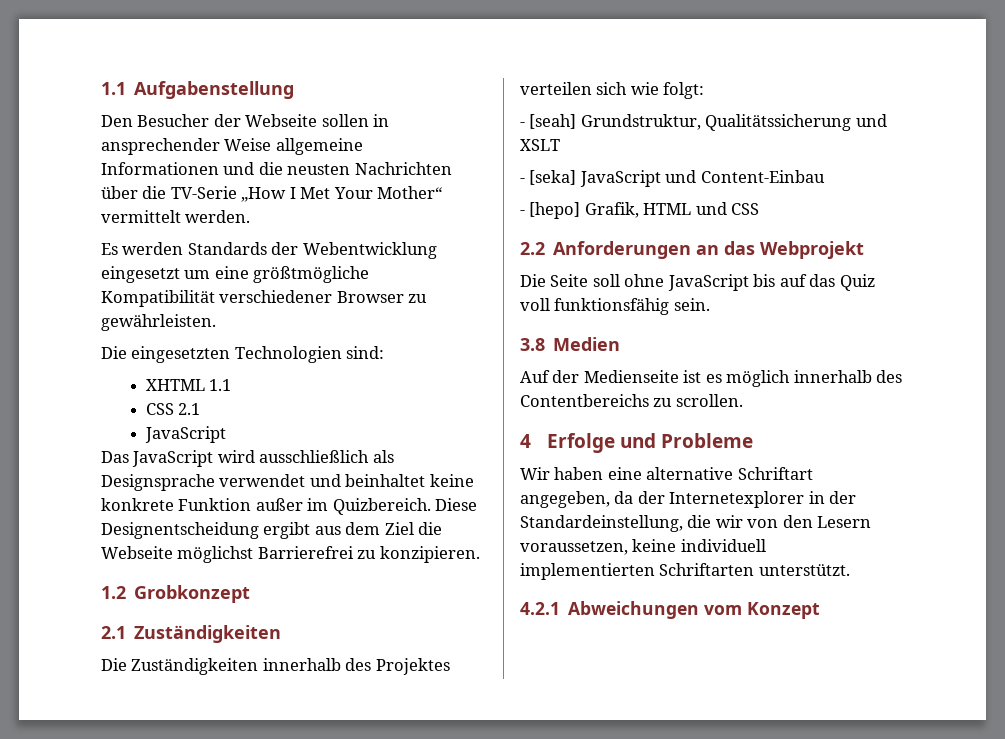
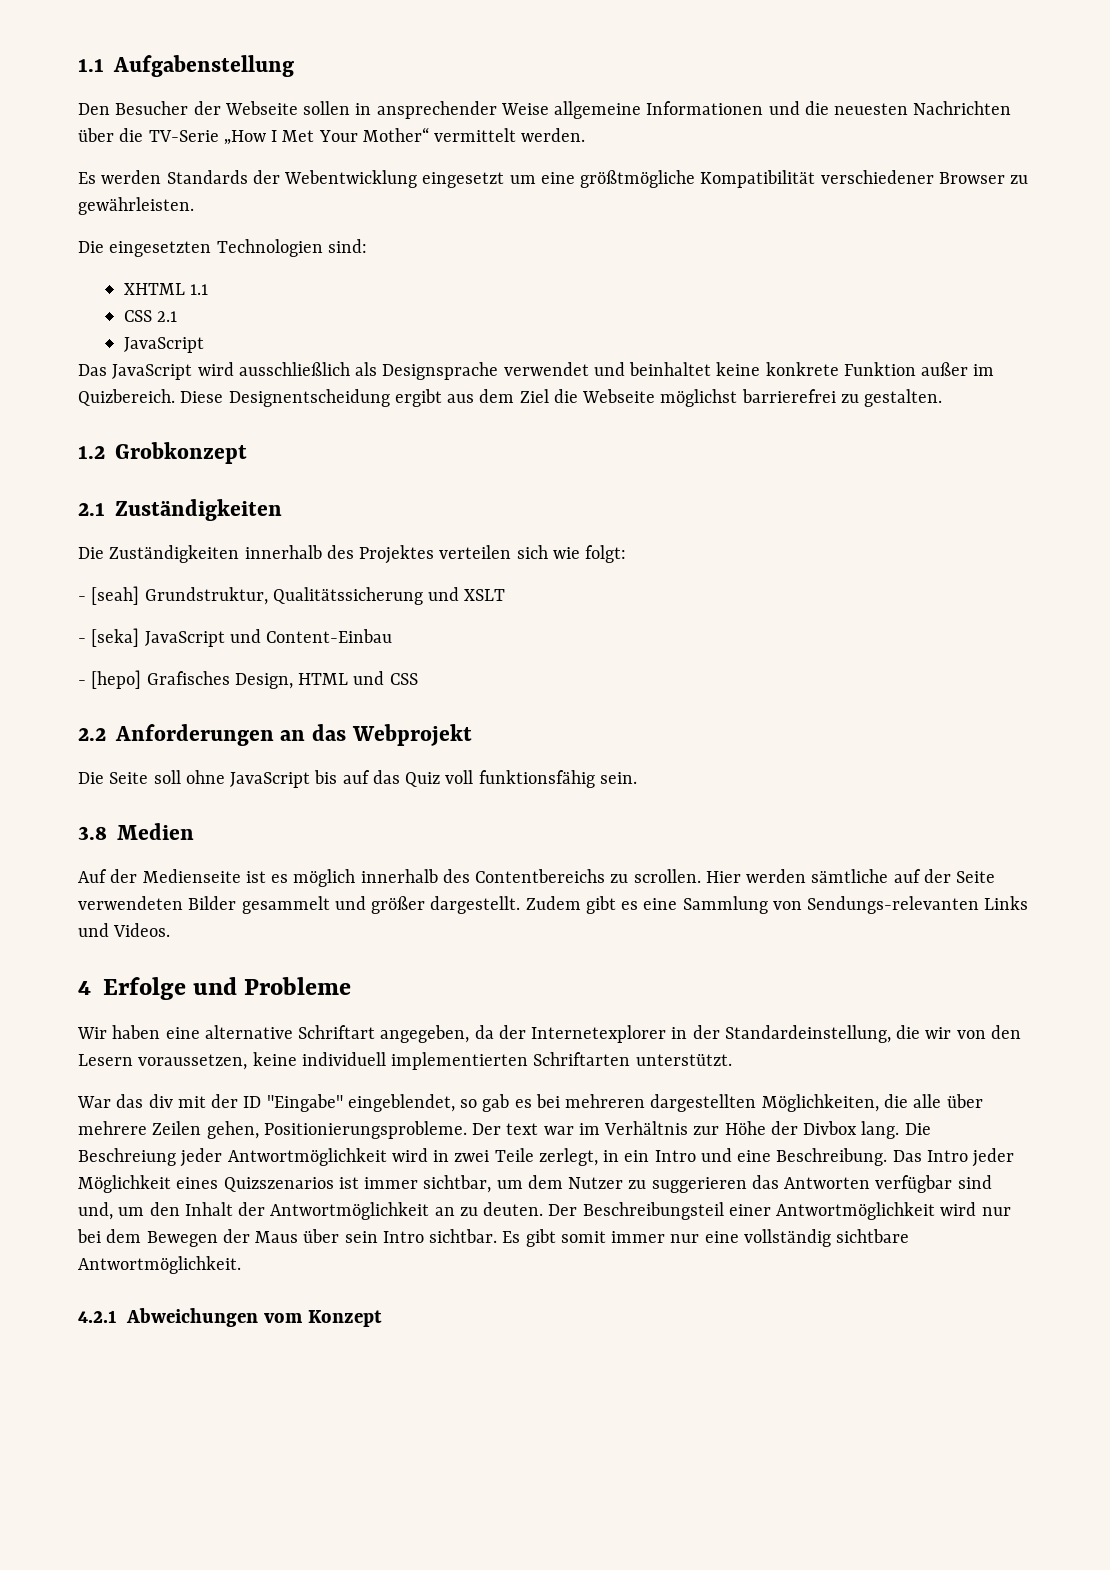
[287,164,351,175] neusten -> [834,103,909,115] neuesten
[257,546,480,563] Barrierefrei zu konzipieren. -> [741,389,943,407] barrierefrei zu gestalten.
[584,202,639,218] Grafik, -> [146,671,293,689] Grafisches Design,
(743, 400) none -> [705,869,996,883] [78,896,1029,914] [78,923,171,937] Hier werden sämtliche auf der Seite verwendeten Bilder gesammelt und größer dargestellt. Zudem gibt es eine Sammlung von Sendungs-relevanten Links und Videos.
(850, 570) none -> [77,1094,983,1112] [78,1121,931,1139] [78,1148,1015,1167] [78,1175,992,1193] [78,1202,1011,1220] [77,1229,910,1247] [78,1256,241,1274] // War das div mit der ID "Eingabe" eingeblendet, so gab es bei mehreren dargestellten Möglichkeiten, die alle über mehrere Zeilen gehen, Positionierungsprobleme. Der text war im Verhältnis zur Höhe der Divbox lang. Die Beschreiung jeder Antwortmöglichkeit wird in zwei Teile zerlegt, in ein Intro und eine Beschreibung. Das Intro jeder Möglichkeit eines Quizszenarios ist immer sichtbar, um dem Nutzer zu suggerieren das Antworten verfügbar sind und, um den Inhalt der Antwortmöglichkeit an zu deuten. Der Beschreibungsteil einer Antwortmöglichkeit wird nur bei dem Bewegen der Maus über sein Intro sichtbar. Es gibt somit immer nur eine vollständig sichtbare Antwortmöglichkeit.

